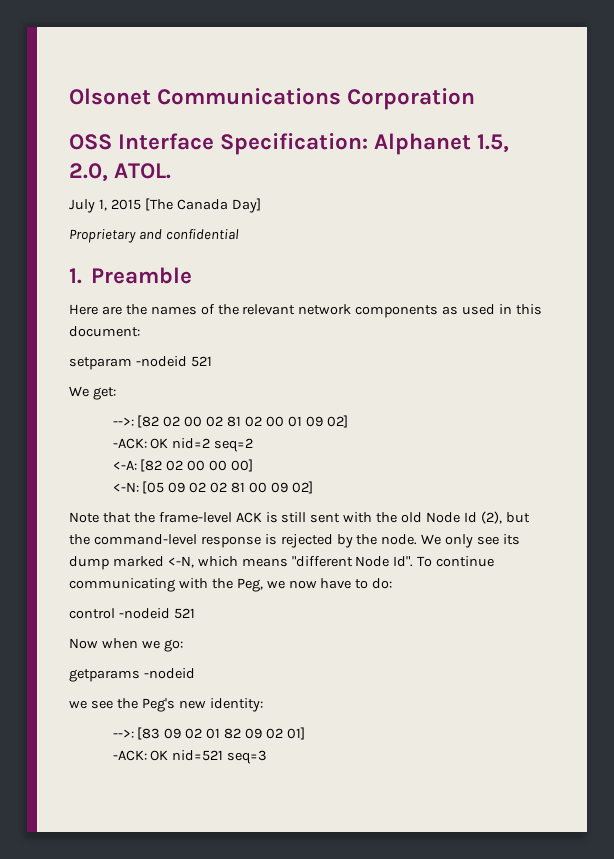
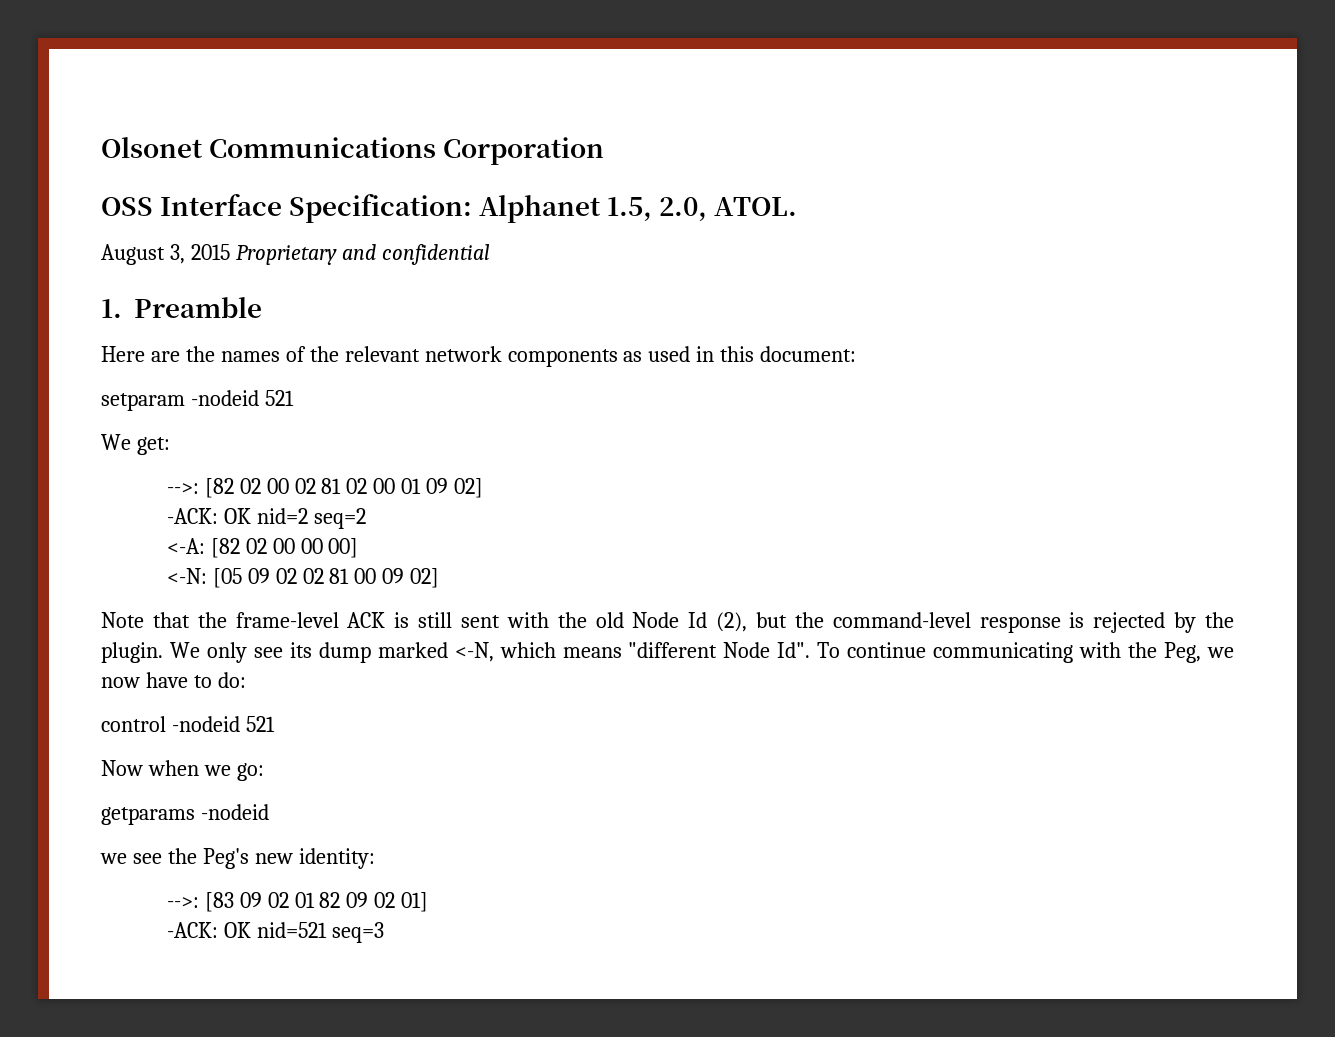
[69,198,261,213] July 1, 2015 [The Canada Day] // -> [101,244,230,265] August 3, 2015
[381,534,418,545] node. -> [101,642,163,663] plugin.

